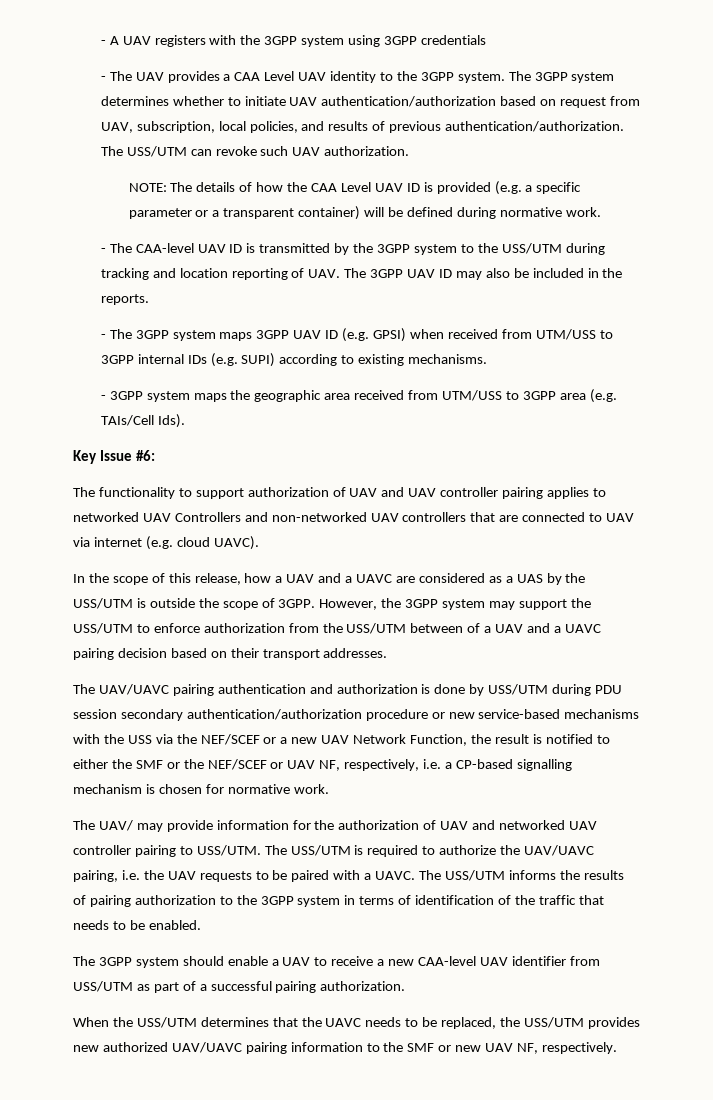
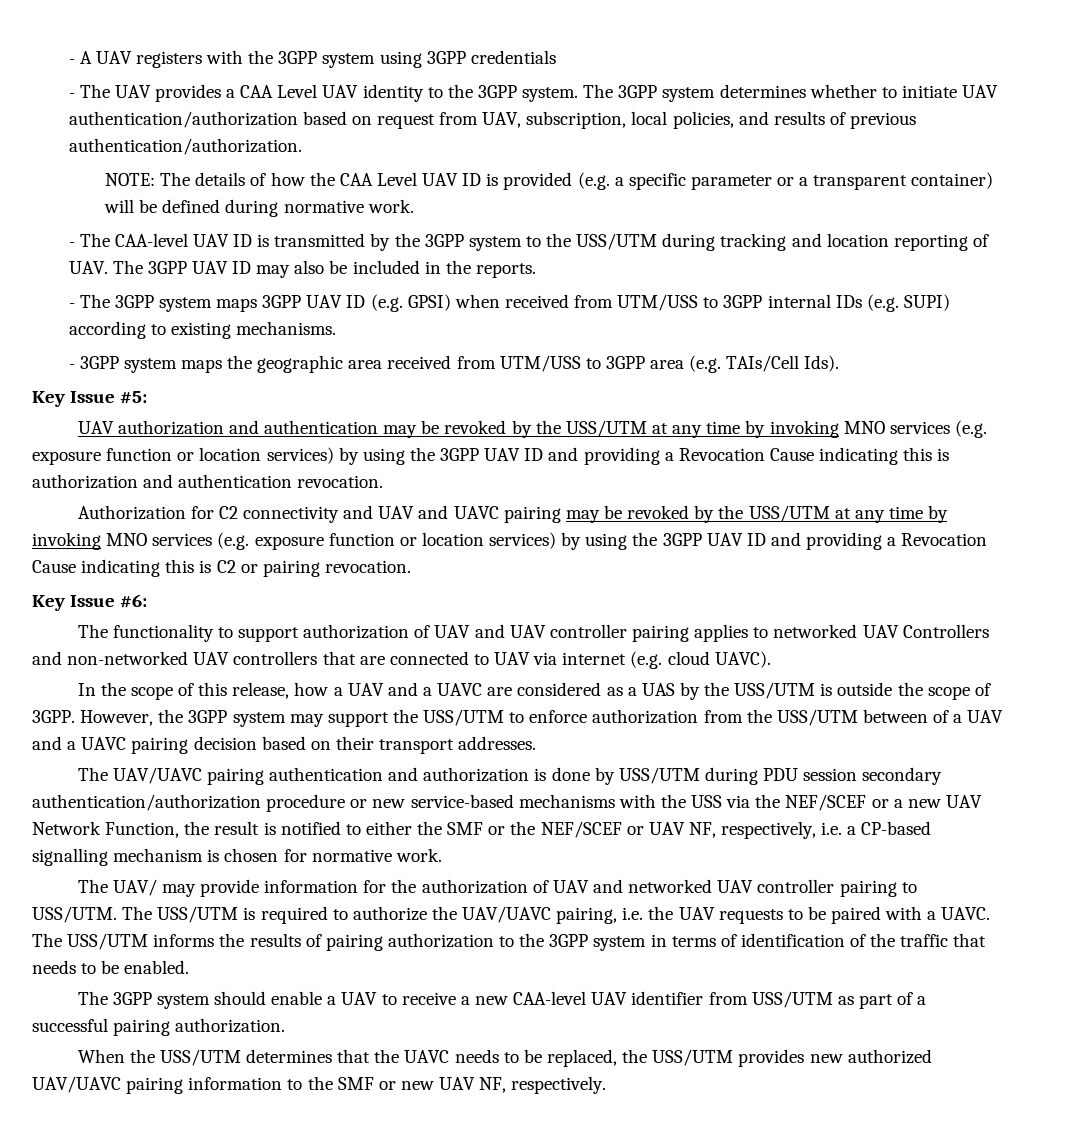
[100,146,410,157] The USS/UTM can revoke such UAV authorization. -> (302, 146) none
(185, 421) none -> [32,391,148,407] [77,420,987,438] [32,447,950,465] [32,474,384,489] [77,505,949,523] [32,532,988,550] [32,559,411,577] // Key Issue #5: // UAV authorization and authentication may be revoked by the USS/UTM at any time by invoking MNO services (e.g. exposure function or location services) by using the 3GPP UAV ID and providing a Revocation Cause indicating this is authorization and authentication revocation. // Authorization for C2 connectivity and UAV and UAVC pairing may be revoked by the USS/UTM at any time by invoking MNO services (e.g. exposure function or location services) by using the 3GPP UAV ID and providing a Revocation Cause indicating this is C2 or pairing revocation.

